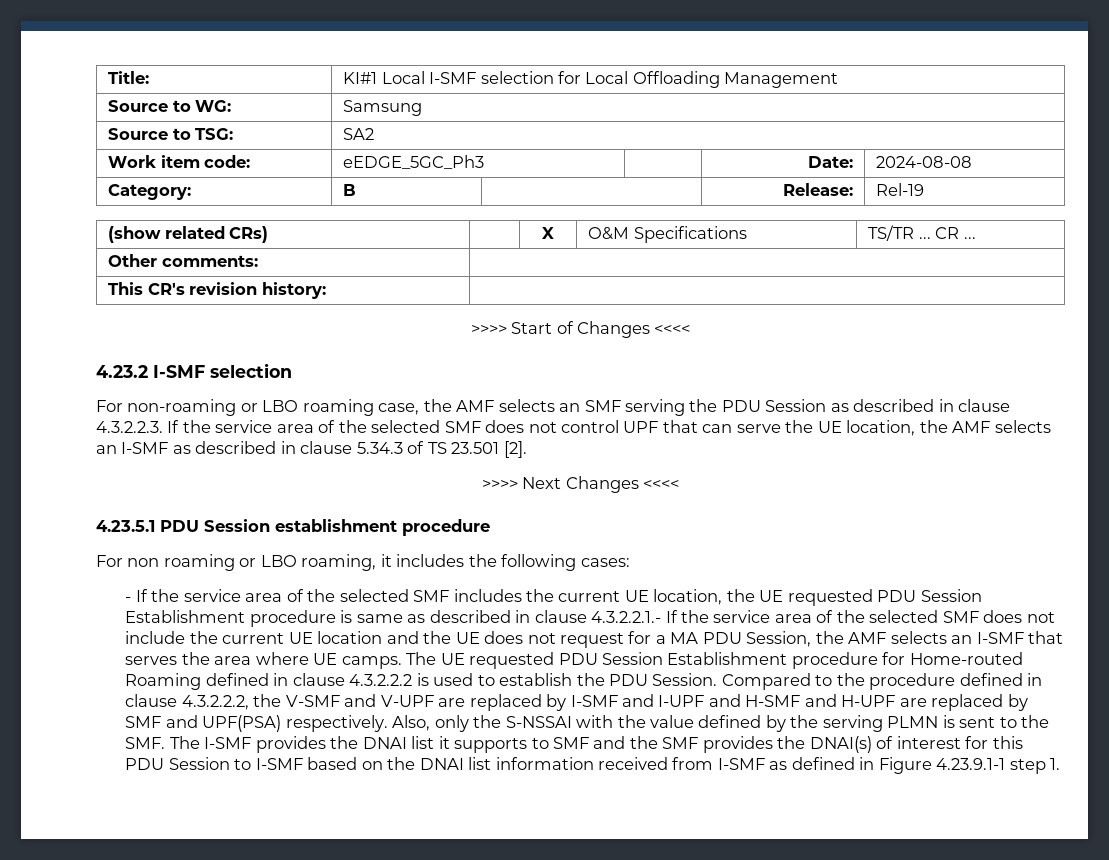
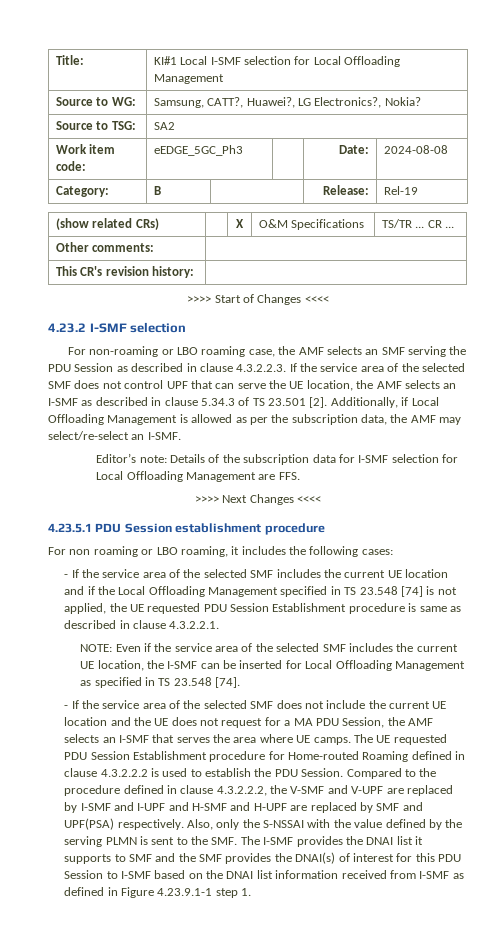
[343,100,423,116] Samsung -> [153,97,421,108] Samsung, CATT?, Huawei?, LG Electronics?, Nokia?
(527, 449) none -> [330,397,439,408] [48,414,462,425] [48,431,181,440] [96,453,459,465] [96,471,300,482] Additionally, if Local Offloading Management is allowed as per the subscription data, the AMF may select/re-select an I-SMF. // Editor’s note: Details of the subscription data for I-SMF selection for Local Offloading Management are FFS.
[653,589,723,605] location, -> [404,569,448,578] [64,586,457,597] [64,603,107,614] location and if the Local Offloading Management specified in TS 23.548 [74] is not applied,
[591,611,662,623] 4.3.2.2.1.- -> [169,621,220,629] [80,643,458,652] [80,660,465,671] [80,677,241,688] [64,705,69,709] 4.3.2.2.1. // NOTE: Even if the service area of the selected SMF includes the current UE location, the I-SMF can be inserted for Local Offloading Management as specified in TS 23.548 [74]. // -

